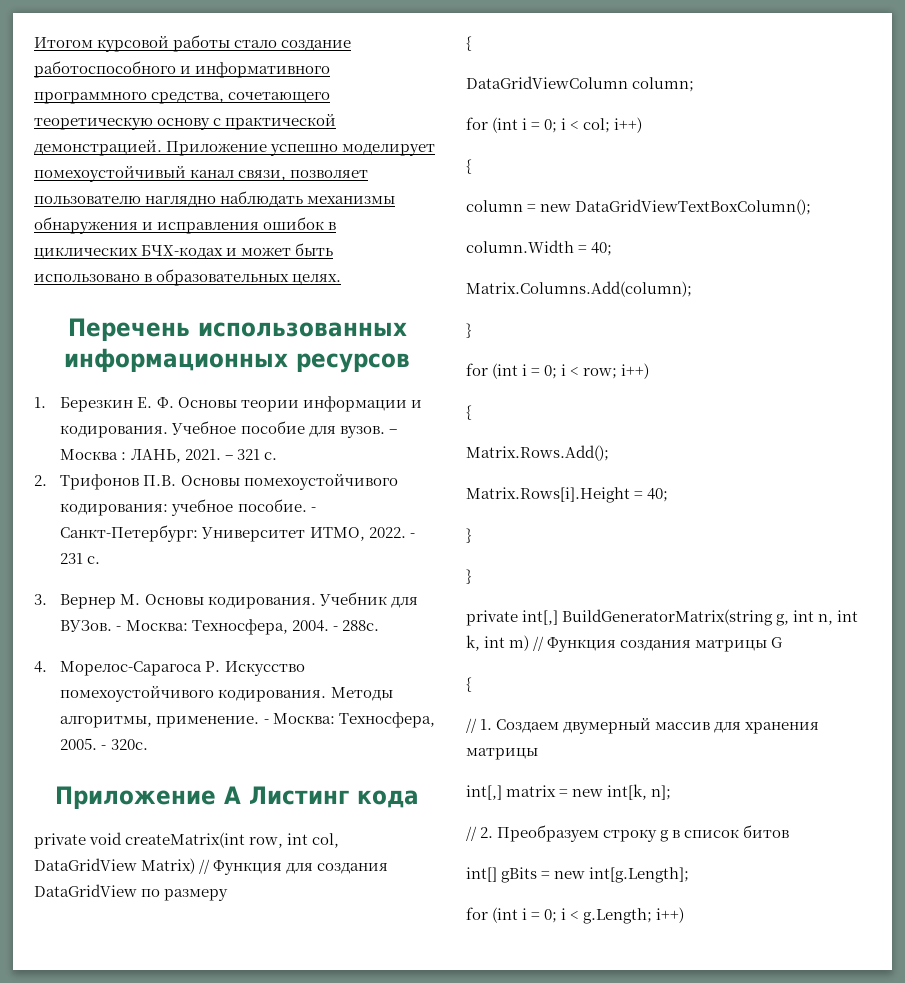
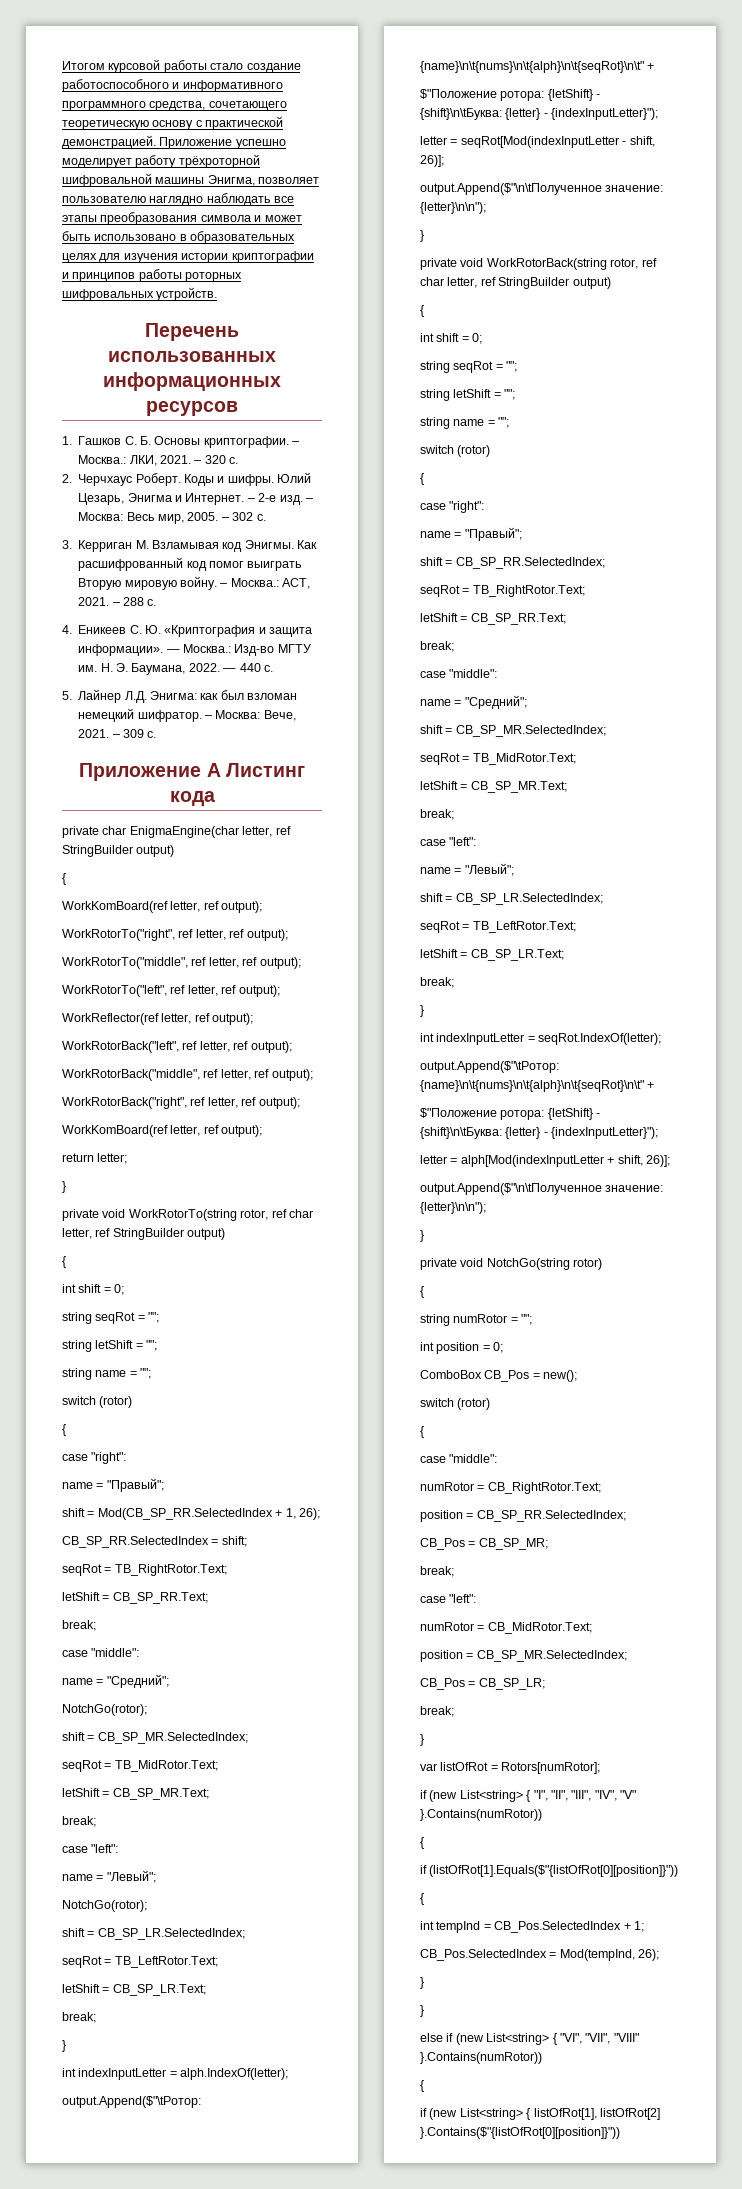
[34,165,369,182] [34,191,396,207] [34,217,337,234] [34,245,224,259] помехоустойчивый канал связи, позволяет пользователю наглядно наблюдать механизмы обнаружения и исправления ошибок в циклических БЧХ-кодах -> [135,154,260,168] [62,173,320,187] [62,193,295,206] [62,212,251,225] работу трёхроторной шифровальной машины Энигма, позволяет пользователю наглядно наблюдать все этапы преобразования символа
[292,274,342,285] целях. -> [62,251,314,263] [62,269,243,282] [62,287,218,301] целях для изучения истории криптографии и принципов работы роторных шифровальных устройств.
[60,396,422,412] [60,421,397,438] [60,449,260,463] Березкин Е. Ф. Основы теории информации и кодирования. Учебное пособие для вузов. – Москва : ЛАНЬ, 2021. – 321 -> [78,436,300,448] [78,455,226,466] Гашков С. Б. Основы криптографии. – Москва.: ЛКИ, 2021. – 320
[60,473,398,490] [60,499,316,516] [60,525,415,542] [60,553,101,564] [34,592,418,609] [60,619,379,635] [34,661,305,676] [60,685,393,702] [60,712,435,728] [60,738,148,750] Трифонов П.В. Основы помехоустойчивого кодирования: учебное пособие. - Санкт-Петербург: Университет ИТМО, 2022. - 231 с. // 3. Вернер М. Основы кодирования. Учебник для ВУЗов. - Москва: Техносфера, 2004. - 288с. // 4. Морелос-Сарагоса Р. Искусство помехоустойчивого кодирования. Методы алгоритмы, применение. - Москва: Техносфера, 2005. - 320с. -> [78,472,312,486] [78,493,313,505] [78,512,266,524] [62,540,318,552] [78,557,303,571] [78,576,311,590] [78,597,157,606] [62,625,313,637] [78,644,311,656] [78,663,273,675] [62,689,298,703] [78,708,296,722] [78,729,157,738] Черчхаус Роберт. Коды и шифры. Юлий Цезарь, Энигма и Интернет. – 2-е изд. – Москва: Весь мир, 2005. – 302 с. // 3. Керриган М. Взламывая код Энигмы. Как расшифрованный код помог выиграть Вторую мировую войну. – Москва.: АСТ, 2021. – 288 с. // 4. Еникеев С. Ю. «Криптография и защита информации». — Москва.: Изд-во МГТУ им. Н. Э. Баумана, 2022. — 440 с. // 5. Лайнер Л.Д. Энигма: как был взломан немецкий шифратор. – Москва: Вече, 2021. – 309 с.
[89,832,340,848] [34,858,389,875] [34,884,229,901] [466,36,472,51] [466,76,695,92] [466,117,643,133] [466,159,472,174] [466,199,812,215] [466,240,613,256] [466,281,692,297] [466,323,472,338] [466,363,650,379] [466,405,472,420] [466,445,609,461] [466,487,669,503] [466,528,472,543] [466,569,472,584] [466,609,859,626] [466,635,783,652] [466,677,472,692] [466,717,820,734] [466,748,538,760] [466,784,672,800] [466,825,790,842] [466,867,690,883] [466,907,685,924] void createMatrix(int row, int col, DataGridView Matrix) // Функция для создания DataGridView по размеру // { // DataGridViewColumn column; // for (int i = 0; i < col; i++) // { // column = new DataGridViewTextBoxColumn(); // column.Width = 40; // Matrix.Columns.Add(column); // } // for (int i = 0; i < row; i++) // { // Matrix.Rows.Add(); // Matrix.Rows[i].Height = 40; // } // } // private int[,] BuildGeneratorMatrix(string g, int n, int k, int m) // Функция создания матрицы G // { // // 1. Создаем двумерный массив для хранения матрицы // int[,] matrix = new int[k, n]; // // 2. Преобразуем строку g в список битов // int[] gBits = new int[g.Length]; // for (int i = 0; i < g.Length; i++) -> [102,826,291,838] [62,845,175,857] [62,873,66,885] [62,901,263,913] [62,929,288,941] [62,957,301,969] [62,985,280,997] [62,1013,254,1025] [62,1041,292,1053] [62,1069,313,1081] [62,1097,300,1109] [62,1125,263,1137] [62,1153,128,1164] [62,1181,66,1193] [62,1209,313,1221] [62,1228,226,1240] [62,1256,66,1268] [62,1284,125,1295] [62,1312,160,1324] [62,1340,158,1352] [62,1368,152,1380] [62,1396,133,1408] [62,1424,66,1436] [62,1452,127,1464] [62,1478,164,1492] [62,1508,320,1520] [62,1536,247,1548] [62,1564,227,1576] [62,1592,208,1604] [62,1620,96,1631] [62,1648,140,1657] [62,1674,169,1688] [62,1704,147,1716] [62,1732,248,1744] [62,1760,218,1772] [62,1788,209,1800] [62,1816,96,1827] [62,1844,119,1853] [62,1870,156,1883] [62,1900,147,1912] [62,1928,245,1940] [62,1956,218,1968] [62,1984,206,1996] [62,2012,96,2023] [62,2040,66,2052] [62,2068,289,2080] [62,2096,201,2108] [420,61,655,73] [420,89,601,101] [420,108,659,120] [420,136,655,148] [420,155,444,167] [420,183,664,195] [420,202,486,214] [420,230,424,242] [420,258,657,270] [420,277,611,289] [420,305,424,317] [420,333,483,344] [420,361,518,373] [420,389,516,401] [420,417,510,429] [420,445,491,457] [420,473,424,485] [420,501,485,513] [420,527,522,541] [420,557,605,569] [420,585,585,597] [420,613,566,625] [420,641,454,652] [420,669,498,678] [420,695,527,709] [420,725,606,737] [420,753,576,765] [420,781,567,793] [420,809,454,820] [420,837,477,846] [420,863,514,876] [420,893,603,905] [420,921,576,933] [420,949,564,961] [420,977,454,988] [420,1005,424,1017] [420,1033,662,1045] [420,1061,559,1073] [420,1080,655,1092] [420,1108,601,1120] [420,1127,659,1139] [420,1155,670,1167] [420,1183,664,1195] [420,1202,486,1214] [420,1230,424,1242] [420,1258,603,1270] [420,1286,424,1298] [420,1314,533,1326] [420,1342,504,1354] [420,1370,578,1382] [420,1398,491,1410] [420,1426,424,1438] [420,1454,498,1463] [420,1482,601,1494] [420,1510,626,1522] [420,1538,548,1550] [420,1566,454,1577] [420,1594,477,1603] [420,1622,592,1634] [420,1650,627,1662] [420,1678,545,1690] [420,1706,454,1717] [420,1734,424,1746] [420,1762,601,1774] [420,1790,636,1802] [420,1809,542,1821] [420,1837,424,1849] [420,1865,679,1877] [420,1893,424,1905] [420,1921,644,1933] [420,1949,660,1961] [420,1977,424,1989] [420,2005,424,2017] [420,2033,639,2045] [420,2052,542,2064] [420,2080,424,2092] [420,2108,660,2120] [420,2127,620,2139] char EnigmaEngine(char letter, ref StringBuilder output) // { // WorkKomBoard(ref letter, ref output); // WorkRotorTo("right", ref letter, ref output); // WorkRotorTo("middle", ref letter, ref output); // WorkRotorTo("left", ref letter, ref output); // WorkReflector(ref letter, ref output); // WorkRotorBack("left", ref letter, ref output); // WorkRotorBack("middle", ref letter, ref output); // WorkRotorBack("right", ref letter, ref output); // WorkKomBoard(ref letter, ref output); // return letter; // } // private void WorkRotorTo(string rotor, ref char letter, ref StringBuilder output) // { // int shift = 0; // string seqRot = ""; // string letShift = ""; // string name = ""; // switch (rotor) // { // case "right": // name = "Правый"; // shift = Mod(CB_SP_RR.SelectedIndex + 1, 26); // CB_SP_RR.SelectedIndex = shift; // seqRot = TB_RightRotor.Text; // letShift = CB_SP_RR.Text; // break; // case "middle": // name = "Средний"; // NotchGo(rotor); // shift = CB_SP_MR.SelectedIndex; // seqRot = TB_MidRotor.Text; // letShift = CB_SP_MR.Text; // break; // case "left": // name = "Левый"; // NotchGo(rotor); // shift = CB_SP_LR.SelectedIndex; // seqRot = TB_LeftRotor.Text; // letShift = CB_SP_LR.Text; // break; // } // int indexInputLetter = alph.IndexOf(letter); // output.Append($"\tРотор: {name}\n\t{nums}\n\t{alph}\n\t{seqRot}\n\t" + // $"Положение ротора: {letShift} - {shift}\n\tБуква: {letter} - {indexInputLetter}"); // letter = seqRot[Mod(indexInputLetter - shift, 26)]; // output.Append($"\n\tПолученное значение: {letter}\n\n"); // } // private void WorkRotorBack(string rotor, ref char letter, ref StringBuilder output) // { // int shift = 0; // string seqRot = ""; // string letShift = ""; // string name = ""; // switch (rotor) // { // case "right": // name = "Правый"; // shift = CB_SP_RR.SelectedIndex; // seqRot = TB_RightRotor.Text; // letShift = CB_SP_RR.Text; // break; // case "middle": // name = "Средний"; // shift = CB_SP_MR.SelectedIndex; // seqRot = TB_MidRotor.Text; // letShift = CB_SP_MR.Text; // break; // case "left": // name = "Левый"; // shift = CB_SP_LR.SelectedIndex; // seqRot = TB_LeftRotor.Text; // letShift = CB_SP_LR.Text; // break; // } // int indexInputLetter = seqRot.IndexOf(letter); // output.Append($"\tРотор: {name}\n\t{nums}\n\t{alph}\n\t{seqRot}\n\t" + // $"Положение ротора: {letShift} - {shift}\n\tБуква: {letter} - {indexInputLetter}"); // letter = alph[Mod(indexInputLetter + shift, 26)]; // output.Append($"\n\tПолученное значение: {letter}\n\n"); // } // private void NotchGo(string rotor) // { // string numRotor = ""; // int position = 0; // ComboBox CB_Pos = new(); // switch (rotor) // { // case "middle": // numRotor = CB_RightRotor.Text; // position = CB_SP_RR.SelectedIndex; // CB_Pos = CB_SP_MR; // break; // case "left": // numRotor = CB_MidRotor.Text; // position = CB_SP_MR.SelectedIndex; // CB_Pos = CB_SP_LR; // break; // } // var listOfRot = Rotors[numRotor]; // if (new List<string> { "I", "II", "III", "IV", "V" }.Contains(numRotor)) // { // if (listOfRot[1].Equals($"{listOfRot[0][position]}")) // { // int tempInd = CB_Pos.SelectedIndex + 1; // CB_Pos.SelectedIndex = Mod(tempInd, 26); // } // } // else if (new List<string> { "VI", "VII", "VIII" }.Contains(numRotor)) // { // if (new List<string> { listOfRot[1], listOfRot[2] }.Contains($"{listOfRot[0][position]}"))

